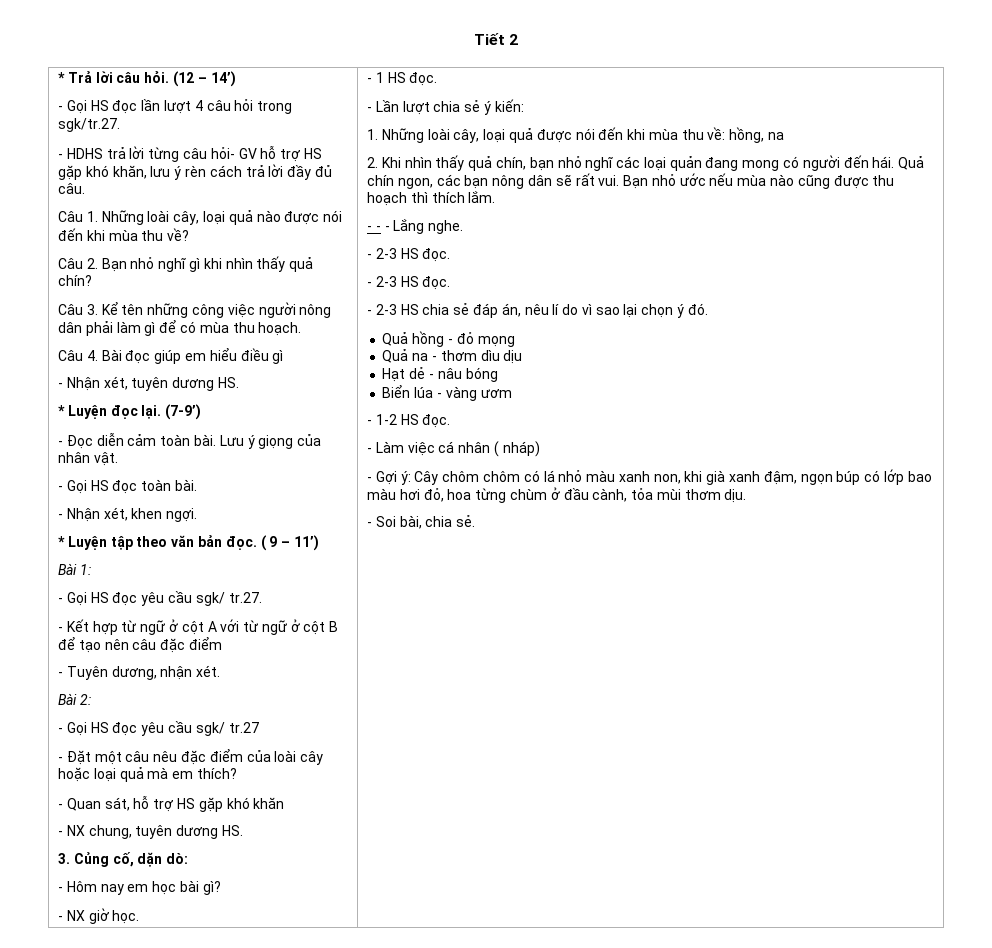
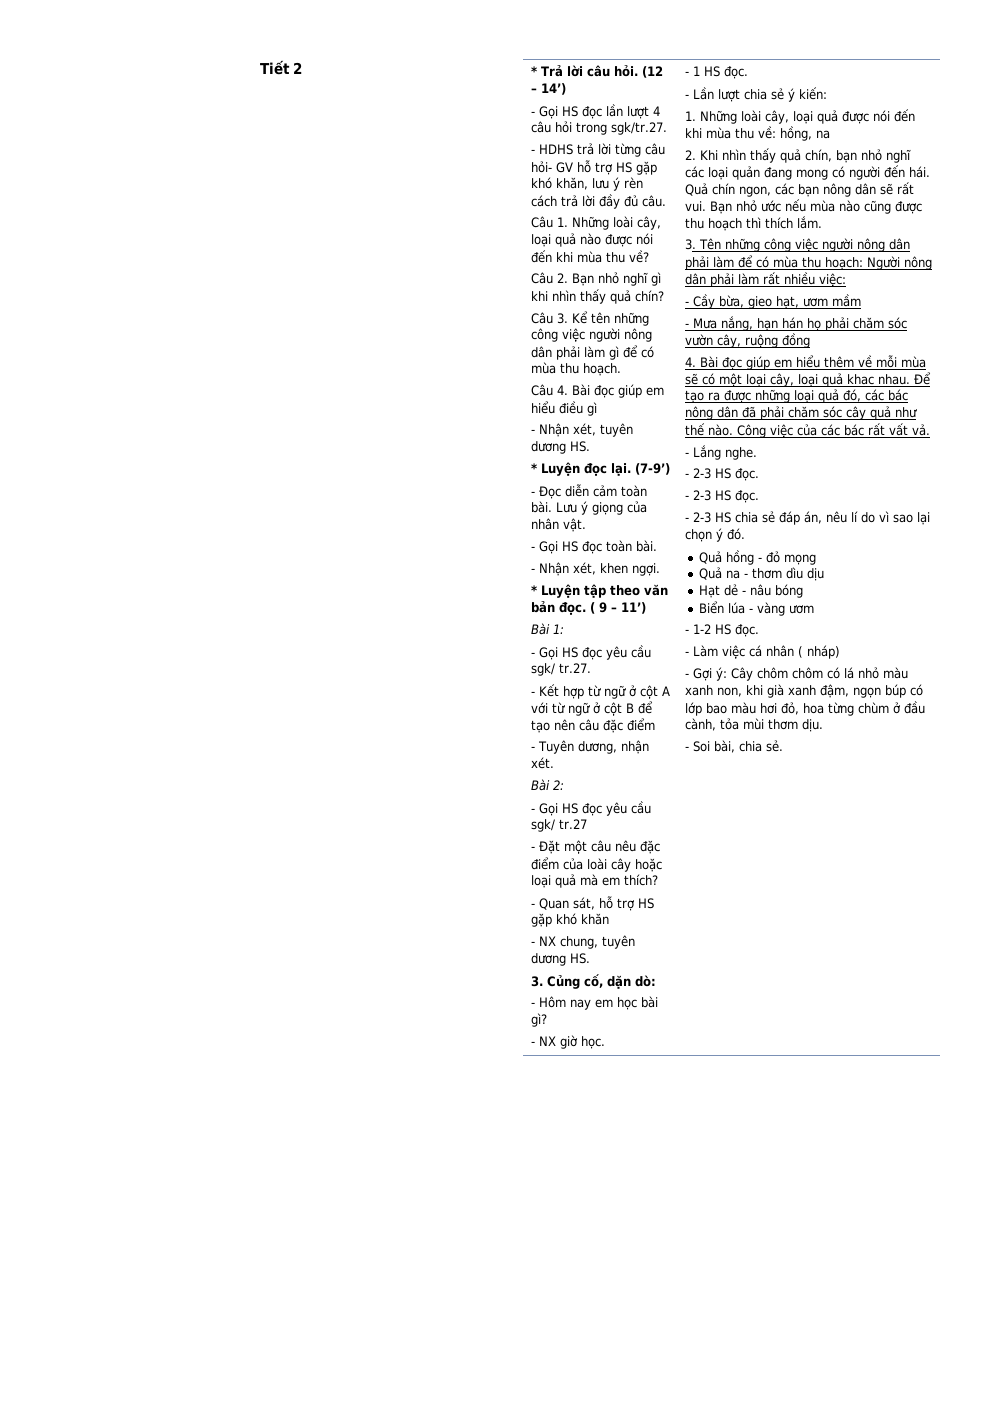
[367,226,381,231] - - -> [684,238,910,252] [684,255,932,270] [684,272,846,287] [684,294,861,309] [684,316,907,331] [684,333,810,348] [684,355,926,370] [684,372,931,387] [684,389,908,403] [684,406,917,420] [684,423,930,438] 3. Tên những công việc người nông dân phải làm để có mùa thu hoạch: Người nông dân phải làm rất nhiều việc: // - Cầy bừa, gieo hạt, ươm mầm // - Mưa nắng, hạn hán họ phải chăm sóc vườn cây, ruộng đồng // 4. Bài đọc giúp em hiểu thêm về mỗi mùa sẽ có một loại cây, loại quả khac nhau. Để tạo ra được những loại quả đó, các bác nông dân đã phải chăm sóc cây quả như thế nào. Công việc của các bác rất vất vả. //

